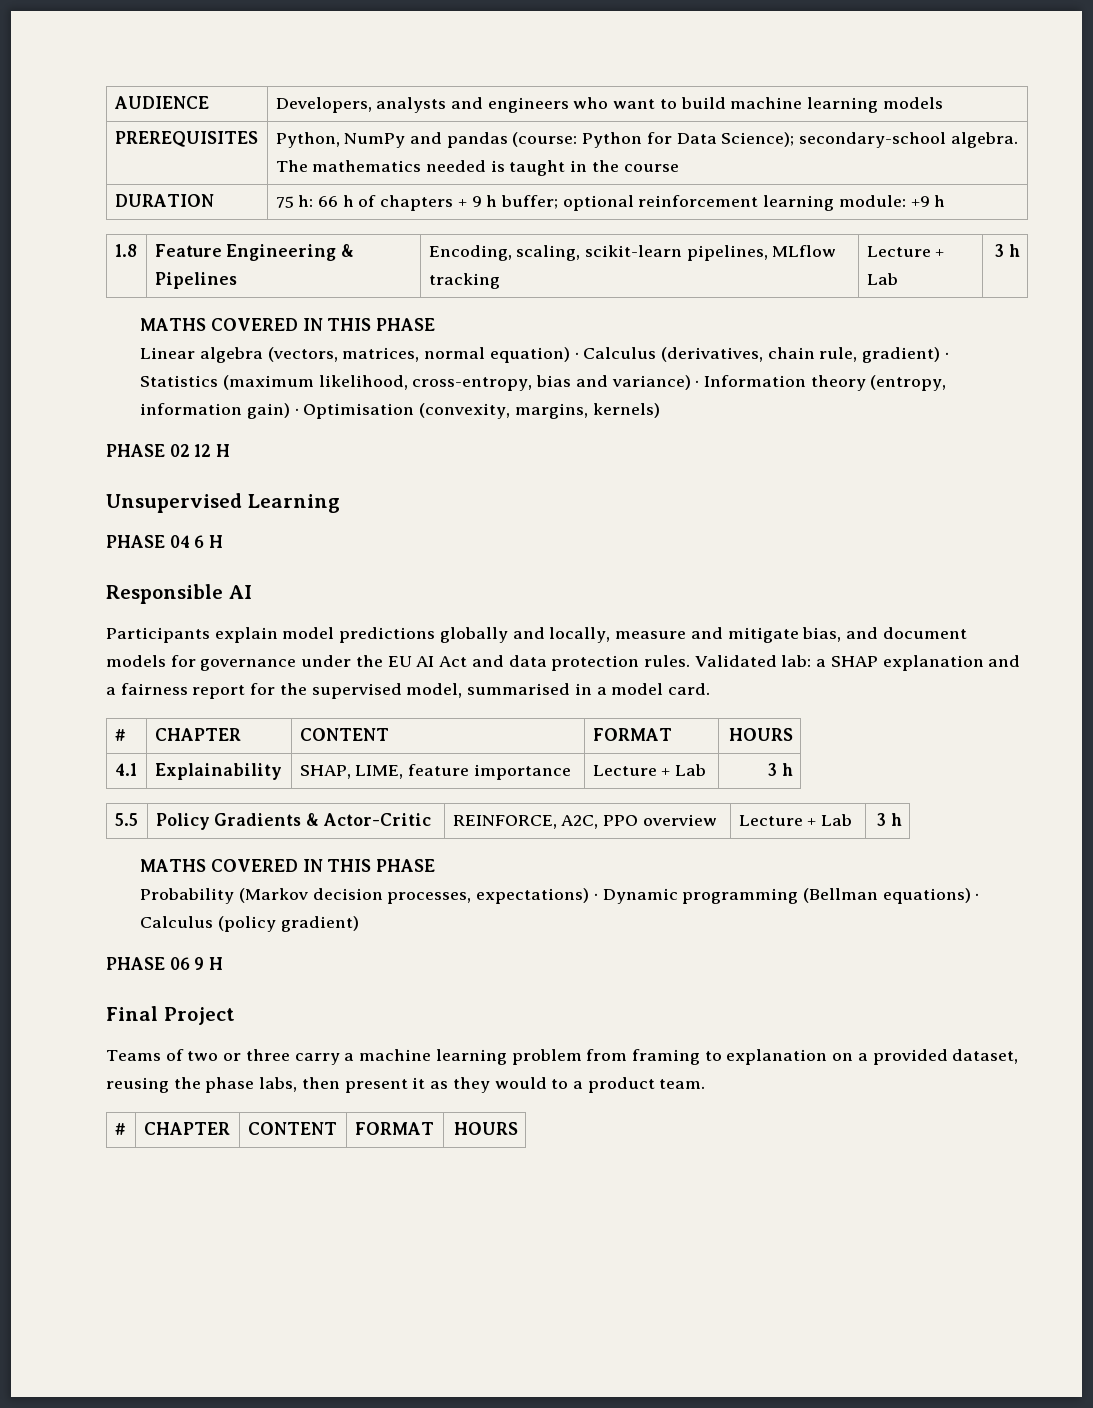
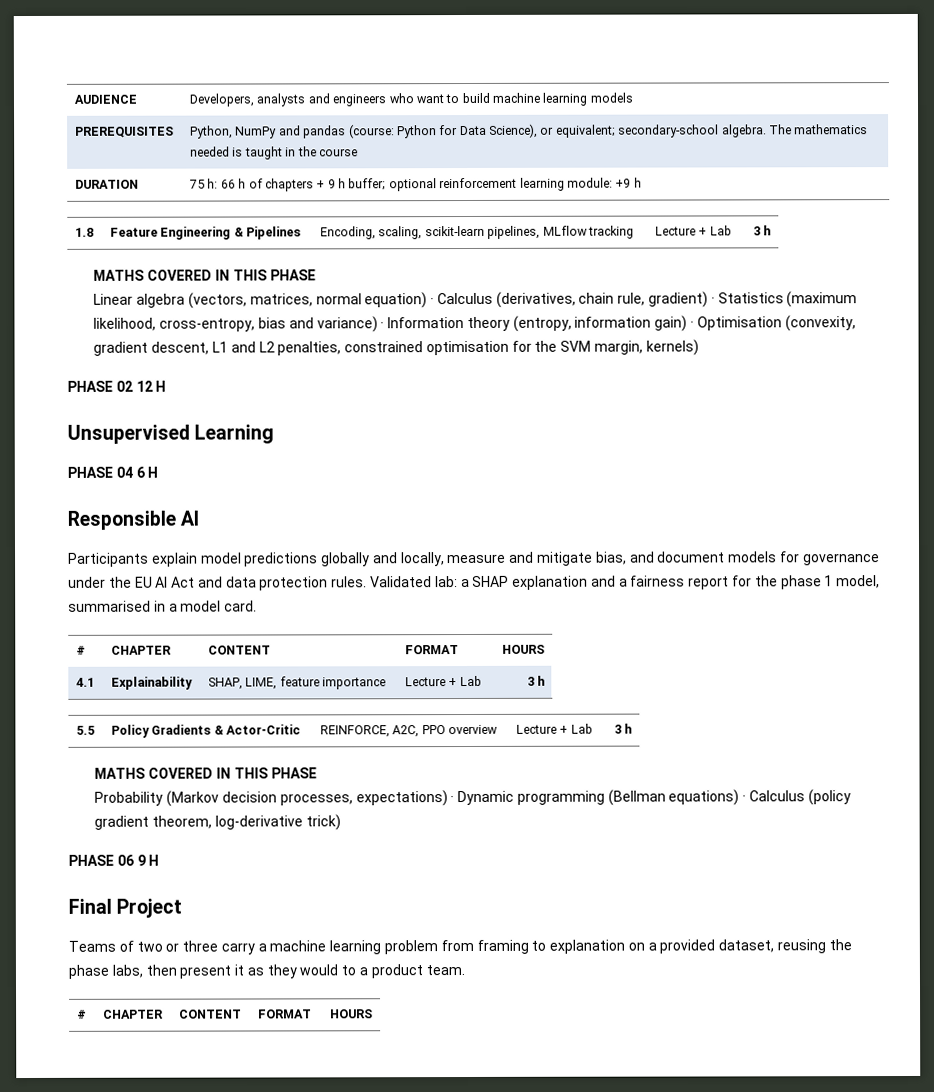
[721,132,795,147] Science); -> [489,123,616,138] Science), or equivalent;
[514,403,588,419] margins, -> [93,340,644,356] gradient descent, L1 and L2 penalties, constrained optimisation for the SVM margin,
[311,683,402,699] supervised -> [780,575,834,590] phase 1
[280,916,359,932] gradient) -> [94,814,341,831] gradient theorem, log-derivative trick)

